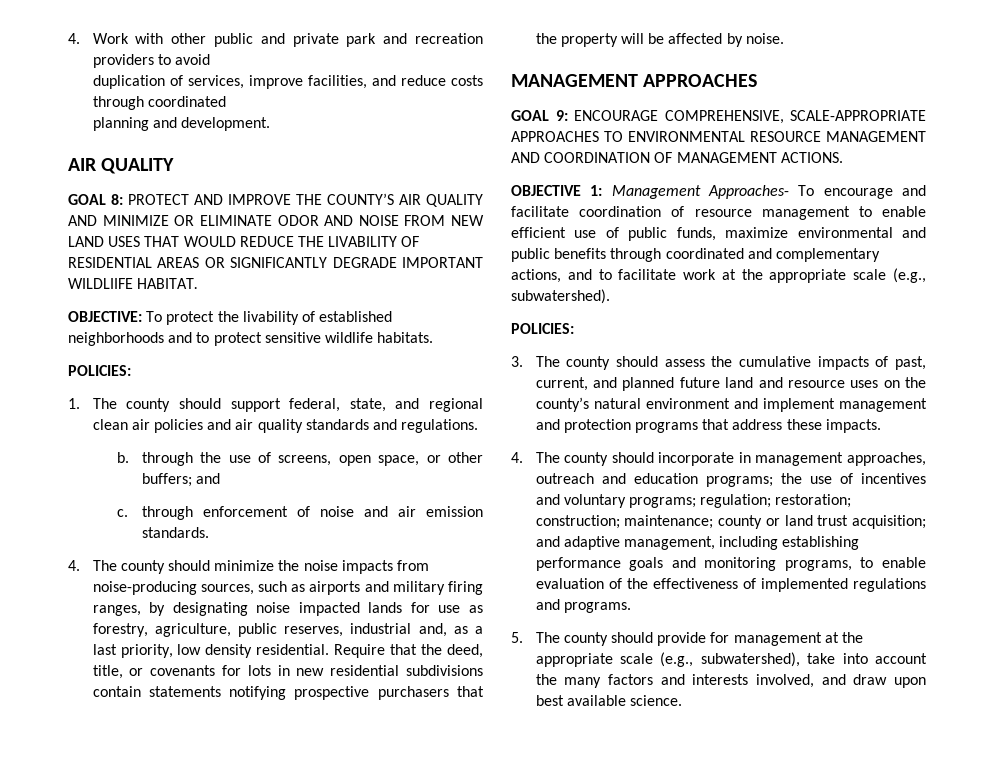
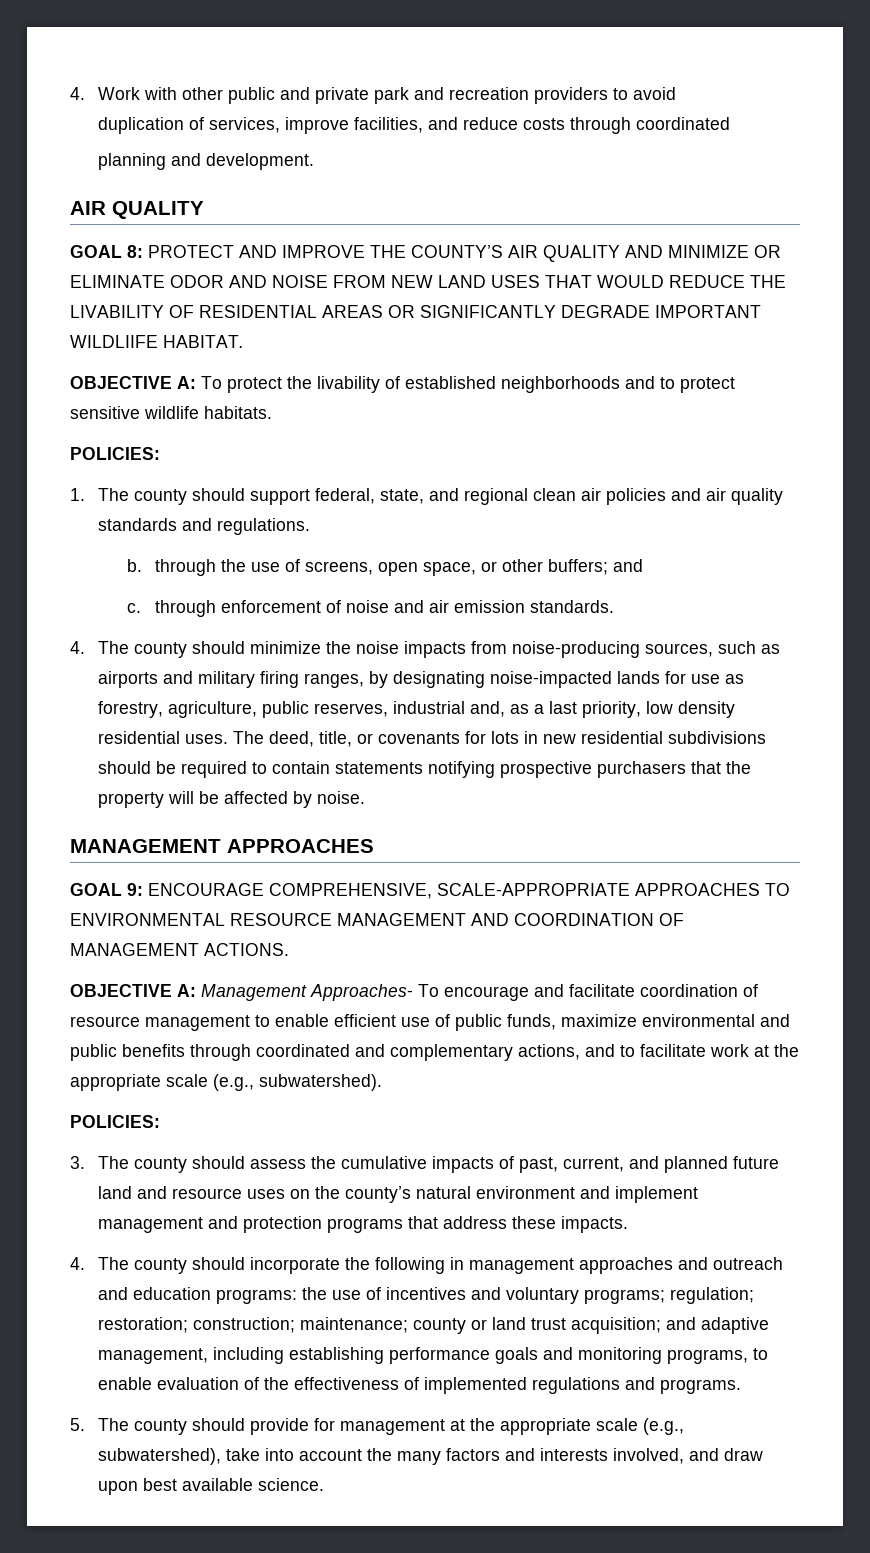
[68,311,142,322] OBJECTIVE: -> [70,376,196,389] OBJECTIVE A:
[256,602,360,616] noise impacted -> [490,671,613,688] noise-impacted
[256,644,443,658] residential. Require that the -> [98,731,265,744] residential uses. The
(483, 670) none -> [98,761,268,778] should be required to
[590,185,603,196] 1: -> [177,984,196,997] A:
[738,452,926,466] in management approaches, -> [345,1257,709,1274] the following in management approaches and
[705,476,773,487] programs; -> [216,1289,298,1304] programs:

